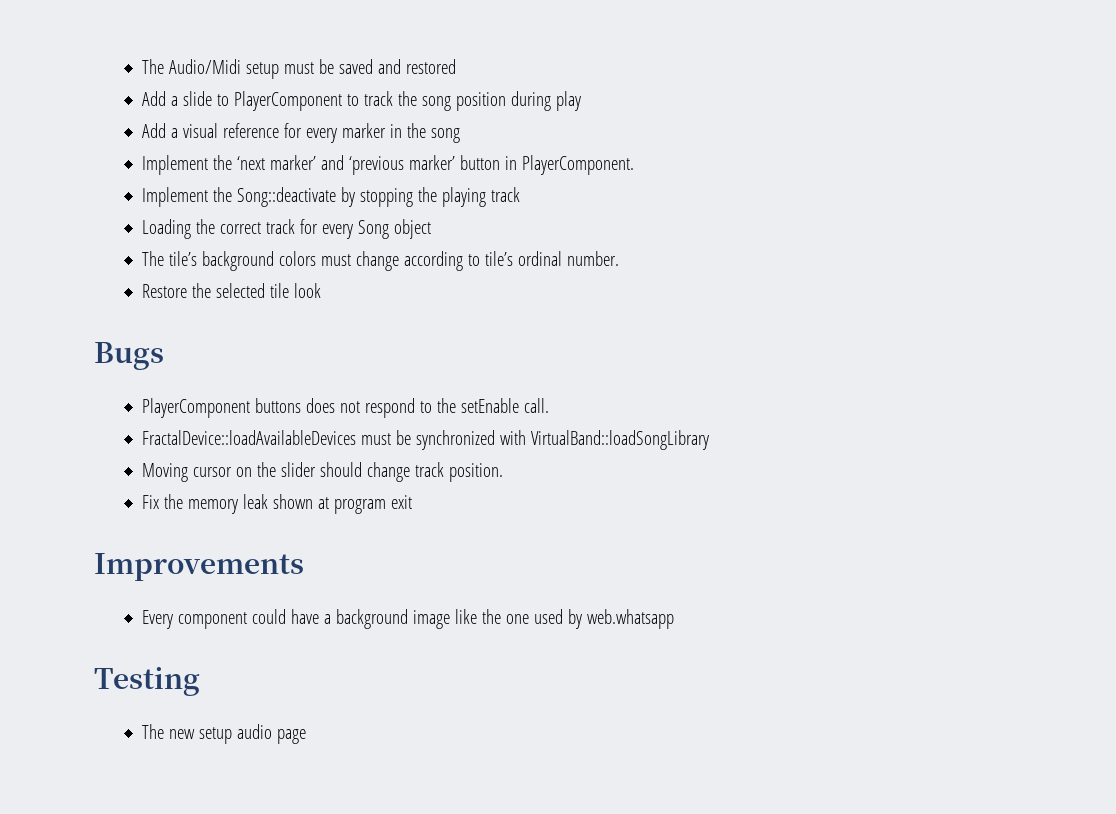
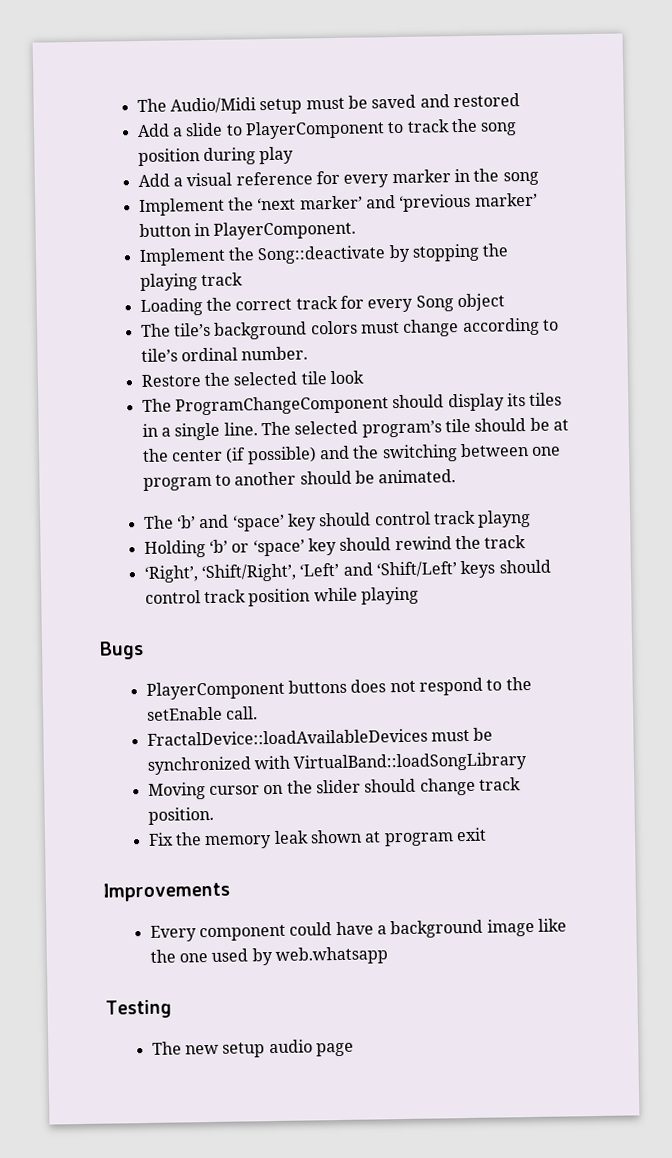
(321, 290) none -> [141,392,563,416] [141,417,569,441] [141,443,562,465] [142,469,457,491] [142,509,532,532] [143,535,527,558] [143,559,551,583] [144,586,420,607] // The ProgramChangeComponent should display its tiles in a single line. The selected program’s tile should be at the center (if possible) and the switching between one program to another should be animated. // The ‘b’ and ‘space’ key should control track playng // Holding ‘b’ or ‘space’ key should rewind the track // ‘Right’, ‘Shift/Right’, ‘Left’ and ‘Shift/Left’ keys should control track position while playing

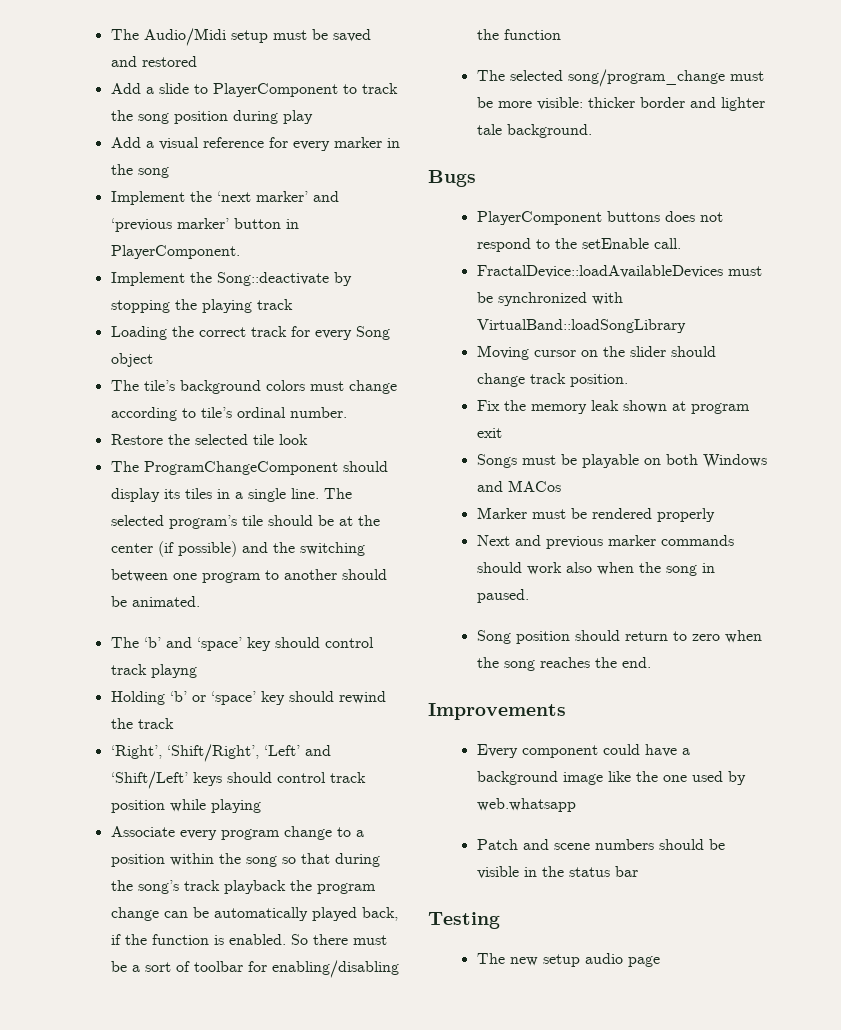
(420, 595) none -> [110,826,364,840] [110,853,380,867] [110,880,376,894] [110,907,398,921] [110,934,387,945] [110,960,399,978] [476,29,561,40] [476,69,764,87] [476,97,765,111] [476,124,592,138] // Associate every program change to a position within the song so that during the song’s track playback the program change can be automatically played back, if the function is enabled. So there must be a sort of toolbar for enabling/disabling the function // The selected song/program_change must be more visible: thicker border and lighter tale background.
(487, 834) none -> [476,454,767,468] [476,480,561,492] [476,507,715,522] [476,535,734,549] [476,562,715,576] [476,589,529,603] [476,630,762,644] [476,657,651,671] // Songs must be playable on both Windows and MACos // Marker must be rendered properly // Next and previous marker commands should work also when the song in paused. // Song position should return to zero when the song reaches the end.
(389, 955) none -> [476,839,725,850] [476,866,638,879] // Patch and scene numbers should be visible in the status bar

